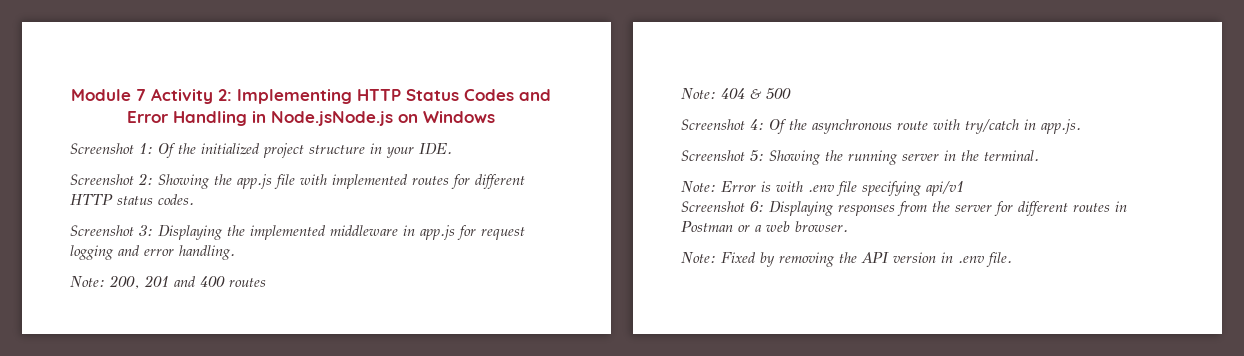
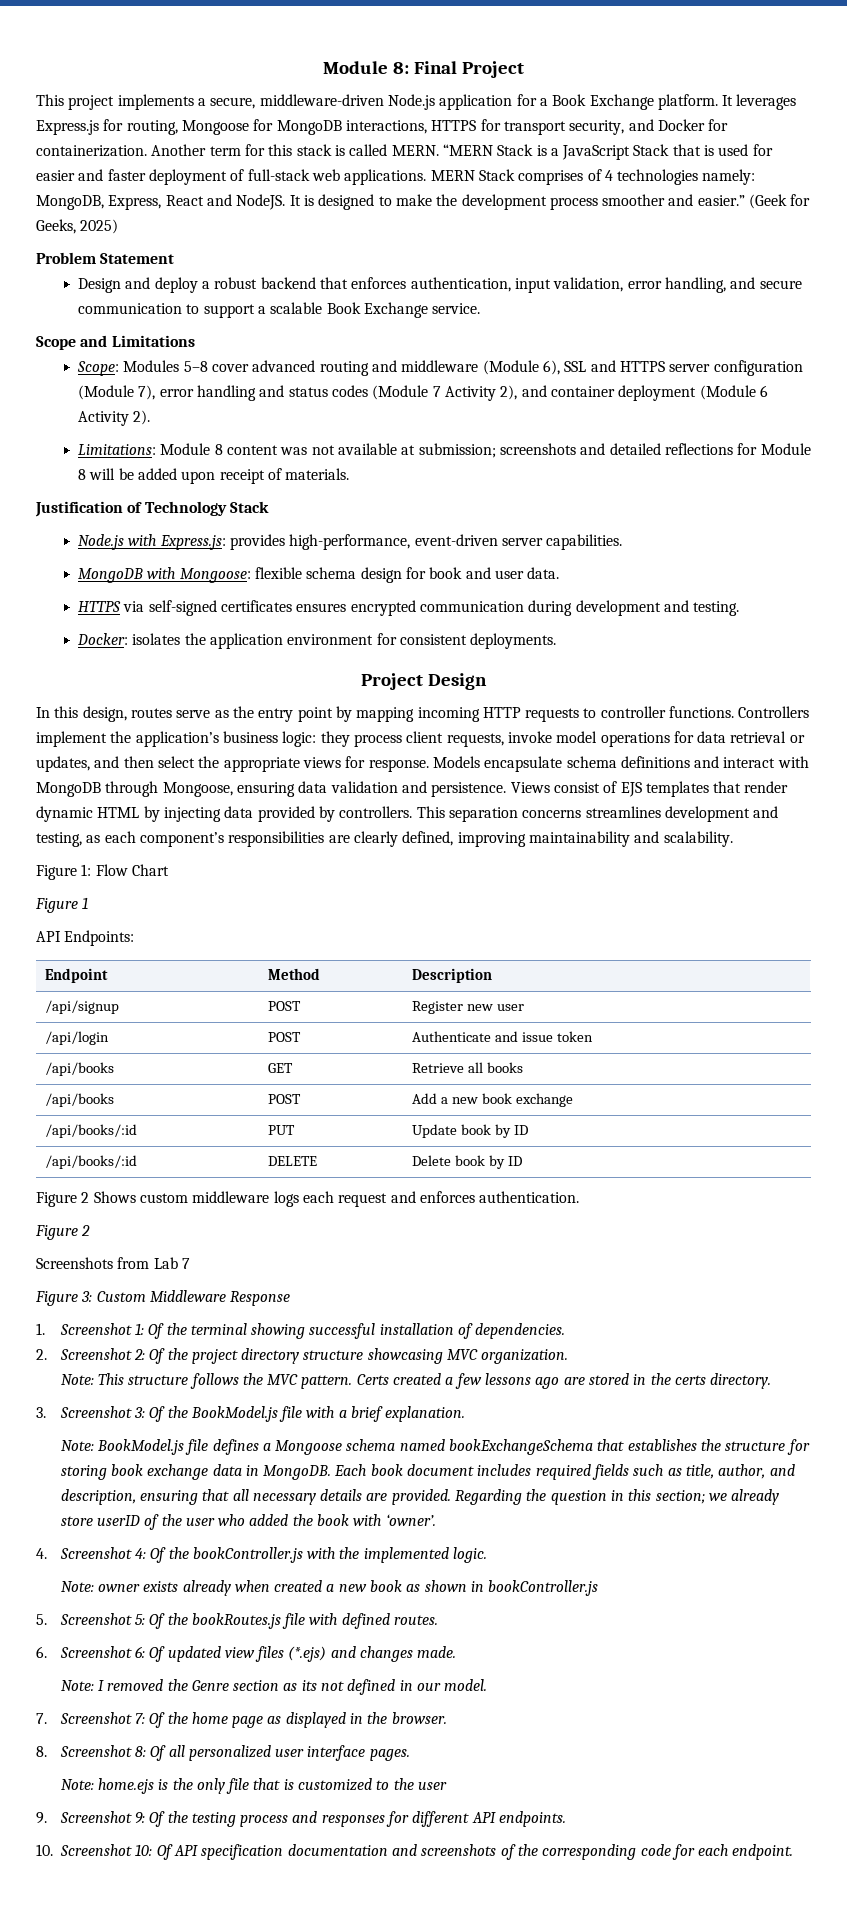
[71,88,551,104] [127,111,495,126] [70,143,452,158] [70,173,525,189] [70,194,194,205] [70,225,525,240] [70,245,235,260] [70,275,266,289] [681,88,791,100] [681,119,1081,134] [681,150,1039,165] [681,181,964,196] [681,201,1127,216] [681,221,848,232] [681,252,1012,267] Module 7 Activity 2: Implementing HTTP Status Codes and Error Handling in Node.jsNode.js on Windows // Screenshot 1: Of the initialized project structure in your IDE. // Screenshot 2: Showing the app.js file with implemented routes for different HTTP status codes. // Screenshot 3: Displaying the implemented middleware in app.js for request logging and error handling. // Note: 200, 201 and 400 routes // Note: 404 & 500 // Screenshot 4: Of the asynchronous route with try/catch in app.js. // Screenshot 5: Showing the running server in the terminal. // Note: Error is with .env file specifying api/v1 // Screenshot 6: Displaying responses from the server for different routes in Postman or a web browser. // Note: Fixed by removing the API version in .env file. -> [323,61,524,78] [36,94,797,110] [36,119,729,135] [36,144,773,160] [36,169,756,185] [36,194,811,210] [36,219,119,234] [36,252,175,264] [78,277,802,293] [78,302,481,318] [36,335,195,350] [77,360,803,376] [78,385,768,401] [78,410,151,426] [78,443,811,458] [78,468,350,484] [35,501,269,517] [78,534,623,550] [78,567,560,583] [78,600,740,616] [77,633,557,649] [361,673,487,690] [36,706,810,722] [36,731,805,747] [36,756,809,772] [36,781,789,797] [36,806,779,822] [36,831,733,847] [36,864,169,880] [35,897,89,913] [36,930,135,946] [45,968,109,983] [268,968,321,980] [412,968,493,983] [45,1000,120,1014] [268,1001,302,1011] [412,1001,525,1014] [45,1031,110,1045] [268,1032,302,1042] [412,1031,594,1042] [45,1062,115,1076] [268,1063,294,1073] [412,1062,524,1073] [45,1093,115,1107] [268,1094,302,1104] [412,1093,574,1107] [45,1124,138,1138] [268,1125,296,1135] [412,1124,529,1138] [45,1155,138,1169] [268,1156,318,1166] [412,1155,523,1169] [36,1191,580,1207] [35,1225,91,1240] [36,1257,190,1269] [35,1290,291,1306] [36,1323,566,1339] [36,1348,569,1364] [60,1373,772,1389] [36,1406,466,1422] [60,1439,810,1455] [60,1464,795,1480] [60,1489,780,1505] [60,1514,436,1530] [36,1547,488,1563] [60,1580,599,1596] [36,1613,439,1629] [36,1646,457,1662] [60,1679,488,1695] [36,1712,447,1728] [36,1745,410,1761] [60,1778,448,1794] [36,1811,567,1827] [36,1844,794,1860] Module 8: Final Project // This project implements a secure, middleware-driven Node.js application for a Book Exchange platform. It leverages Express.js for routing, Mongoose for MongoDB interactions, HTTPS for transport security, and Docker for containerization. Another term for this stack is called MERN. “MERN Stack is a JavaScript Stack that is used for easier and faster deployment of full-stack web applications. MERN Stack comprises of 4 technologies namely: MongoDB, Express, React and NodeJS. It is designed to make the development process smoother and easier.” (Geek for Geeks, 2025) // Problem Statement // Design and deploy a robust backend that enforces authentication, input validation, error handling, and secure communication to support a scalable Book Exchange service. // Scope and Limitations // Scope: Modules 5–8 cover advanced routing and middleware (Module 6), SSL and HTTPS server configuration (Module 7), error handling and status codes (Module 7 Activity 2), and container deployment (Module 6 Activity 2). // Limitations: Module 8 content was not available at submission; screenshots and detailed reflections for Module 8 will be added upon receipt of materials. // Justification of Technology Stack // Node.js with Express.js: provides high-performance, event-driven server capabilities. // MongoDB with Mongoose: flexible schema design for book and user data. // HTTPS via self-signed certificates ensures encrypted communication during development and testing. // Docker: isolates the application environment for consistent deployments. // Project Design // In this design, routes serve as the entry point by mapping incoming HTTP requests to controller functions. Controllers implement the application’s business logic: they process client requests, invoke model operations for data retrieval or updates, and then select the appropriate views for response. Models encapsulate schema definitions and interact with MongoDB through Mongoose, ensuring data validation and persistence. Views consist of EJS templates that render dynamic HTML by injecting data provided by controllers. This separation concerns streamlines development and testing, as each component’s responsibilities are clearly defined, improving maintainability and scalability. // Figure 1: Flow Chart // Figure 1 // API Endpoints: // Endpoint | Method | Description // /api/signup | POST | Register new user // /api/login | POST | Authenticate and issue token // /api/books | GET | Retrieve all books // /api/books | POST | Add a new book exchange // /api/books/:id | PUT | Update book by ID // /api/books/:id | DELETE | Delete book by ID // Figure 2 Shows custom middleware logs each request and enforces authentication. // Figure 2 // Screenshots from Lab 7 // Figure 3: Custom Middleware Response // 1. Screenshot 1: Of the terminal showing successful installation of dependencies. // 2. Screenshot 2: Of the project directory structure showcasing MVC organization. // Note: This structure follows the MVC pattern. Certs created a few lessons ago are stored in the certs directory. // 3. Screenshot 3: Of the BookModel.js file with a brief explanation. // Note: BookModel.js file defines a Mongoose schema named bookExchangeSchema that establishes the structure for storing book exchange data in MongoDB. Each book document includes required fields such as title, author, and description, ensuring that all necessary details are provided. Regarding the question in this section; we already store userID of the user who added the book with ‘owner’. // 4. Screenshot 4: Of the bookController.js with the implemented logic. // Note: owner exists already when created a new book as shown in bookController.js // 5. Screenshot 5: Of the bookRoutes.js file with defined routes. // 6. Screenshot 6: Of updated view files (*.ejs) and changes made. // Note: I removed the Genre section as its not defined in our model. // 7. Screenshot 7: Of the home page as displayed in the browser. // 8. Screenshot 8: Of all personalized user interface pages. // Note: home.ejs is the only file that is customized to the user // 9. Screenshot 9: Of the testing process and responses for different API endpoints. // 10. Screenshot 10: Of API specification documentation and screenshots of the corresponding code for each endpoint.

